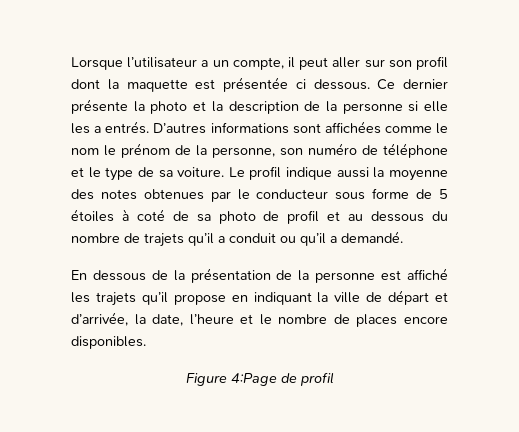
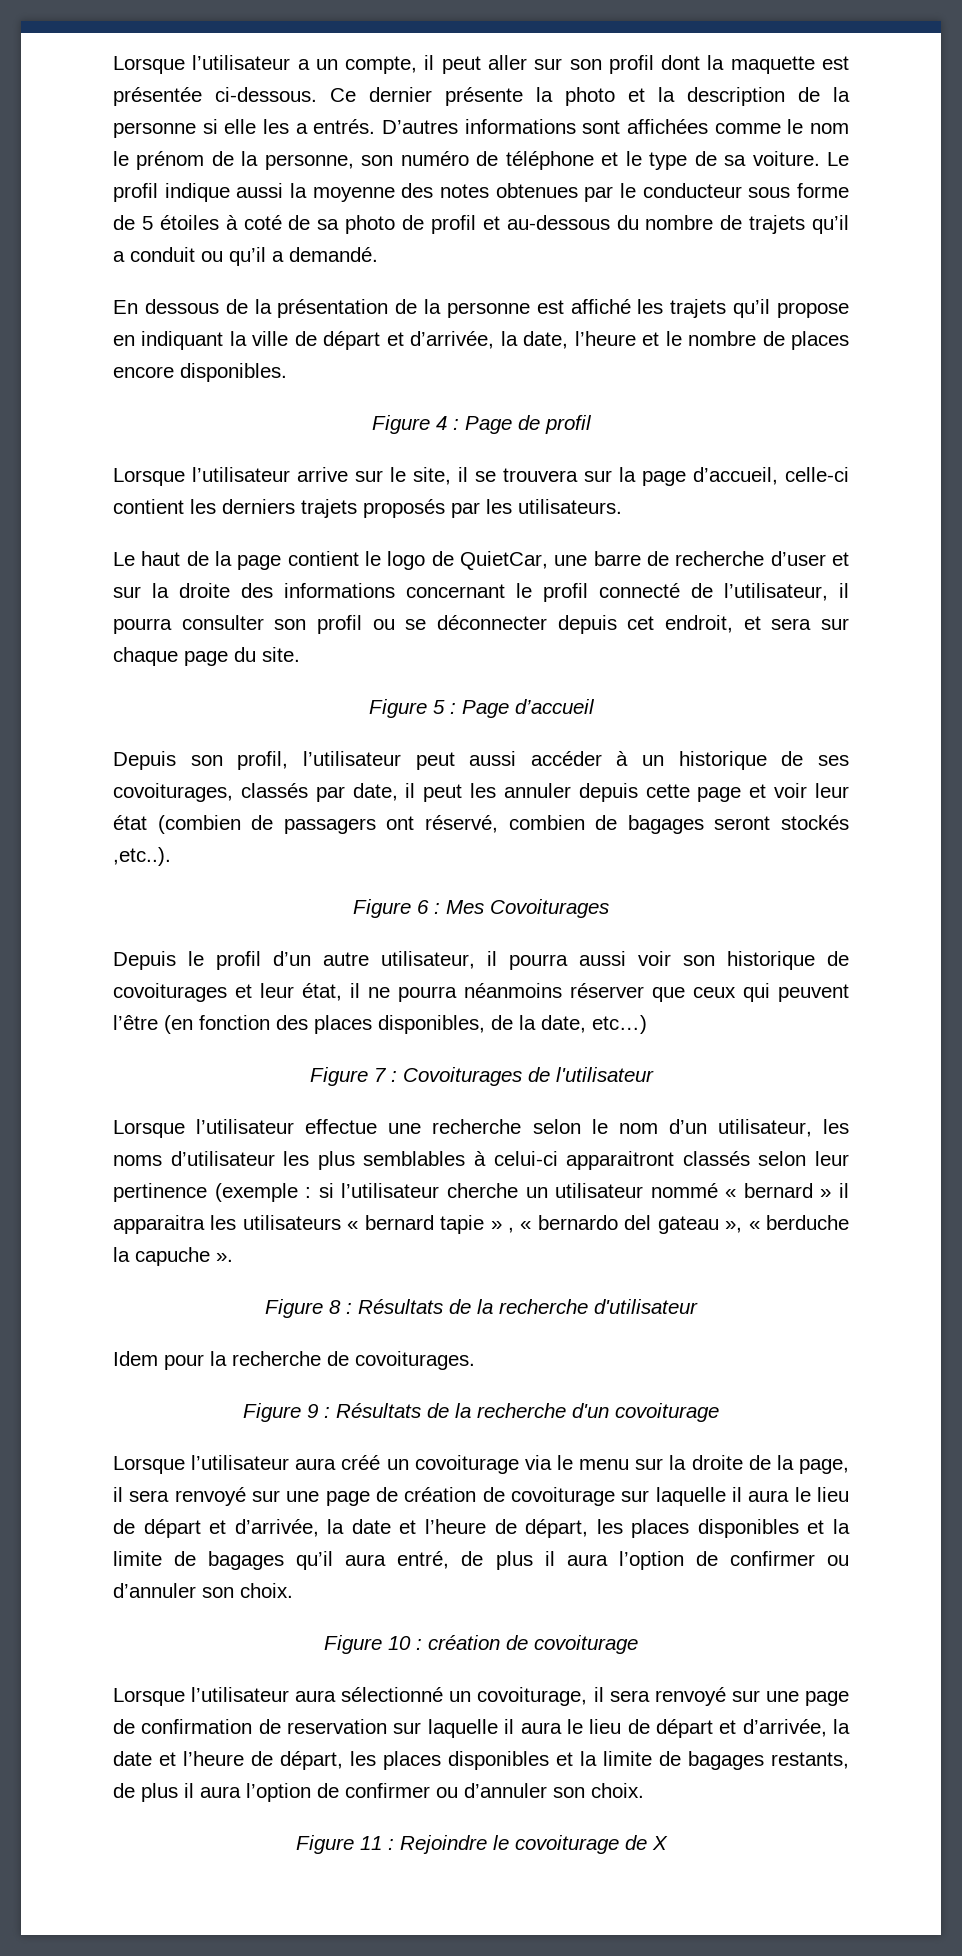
[295,79,370,90] ci dessous. -> [215,87,317,102] ci-dessous.
[348,211,425,222] au dessous -> [506,215,610,230] au-dessous
[230,372,334,386] 4:Page de profil -> [435,415,592,434] [113,467,849,486] [113,499,622,518] [113,551,849,570] [113,583,849,602] [113,615,849,634] [113,647,300,666] [368,699,595,718] [113,751,849,770] [113,783,849,802] [113,815,850,834] [113,847,171,866] [353,899,609,918] [113,951,849,970] [113,983,849,1002] [113,1015,647,1034] [309,1067,654,1086] [113,1119,850,1138] [113,1151,850,1170] [113,1183,850,1202] [113,1215,850,1234] [113,1247,233,1266] [265,1299,698,1318] [113,1351,475,1370] [243,1403,719,1422] [113,1455,849,1474] [113,1487,850,1506] [113,1519,850,1538] [113,1551,850,1570] [113,1583,293,1598] [324,1635,638,1654] [113,1687,849,1706] [113,1719,850,1738] [113,1751,849,1770] [113,1783,644,1802] [295,1835,668,1854] 4 : Page de profil // Lorsque l’utilisateur arrive sur le site, il se trouvera sur la page d’accueil, celle-ci contient les derniers trajets proposés par les utilisateurs. // Le haut de la page contient le logo de QuietCar, une barre de recherche d’user et sur la droite des informations concernant le profil connecté de l’utilisateur, il pourra consulter son profil ou se déconnecter depuis cet endroit, et sera sur chaque page du site. // Figure 5 : Page d’accueil // Depuis son profil, l’utilisateur peut aussi accéder à un historique de ses covoiturages, classés par date, il peut les annuler depuis cette page et voir leur état (combien de passagers ont réservé, combien de bagages seront stockés ,etc..). // Figure 6 : Mes Covoiturages // Depuis le profil d’un autre utilisateur, il pourra aussi voir son historique de covoiturages et leur état, il ne pourra néanmoins réserver que ceux qui peuvent l’être (en fonction des places disponibles, de la date, etc…) // Figure 7 : Covoiturages de l'utilisateur // Lorsque l’utilisateur effectue une recherche selon le nom d’un utilisateur, les noms d’utilisateur les plus semblables à celui-ci apparaitront classés selon leur pertinence (exemple : si l’utilisateur cherche un utilisateur nommé « bernard » il apparaitra les utilisateurs « bernard tapie » , « bernardo del gateau », « berduche la capuche ». // Figure 8 : Résultats de la recherche d'utilisateur // Idem pour la recherche de covoiturages. // Figure 9 : Résultats de la recherche d'un covoiturage // Lorsque l’utilisateur aura créé un covoiturage via le menu sur la droite de la page, il sera renvoyé sur une page de création de covoiturage sur laquelle il aura le lieu de départ et d’arrivée, la date et l’heure de départ, les places disponibles et la limite de bagages qu’il aura entré, de plus il aura l’option de confirmer ou d’annuler son choix. // Figure 10 : création de covoiturage // Lorsque l’utilisateur aura sélectionné un covoiturage, il sera renvoyé sur une page de confirmation de reservation sur laquelle il aura le lieu de départ et d’arrivée, la date et l’heure de départ, les places disponibles et la limite de bagages restants, de plus il aura l’option de confirmer ou d’annuler son choix. // Figure 11 : Rejoindre le covoiturage de X

